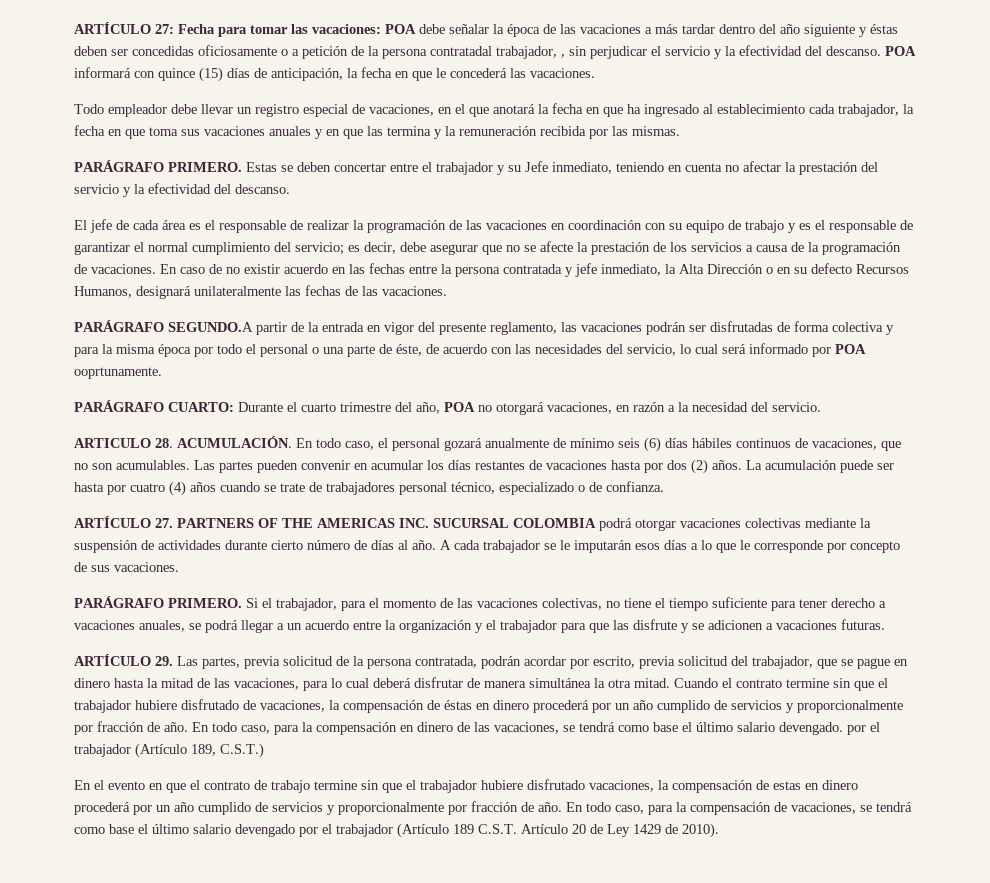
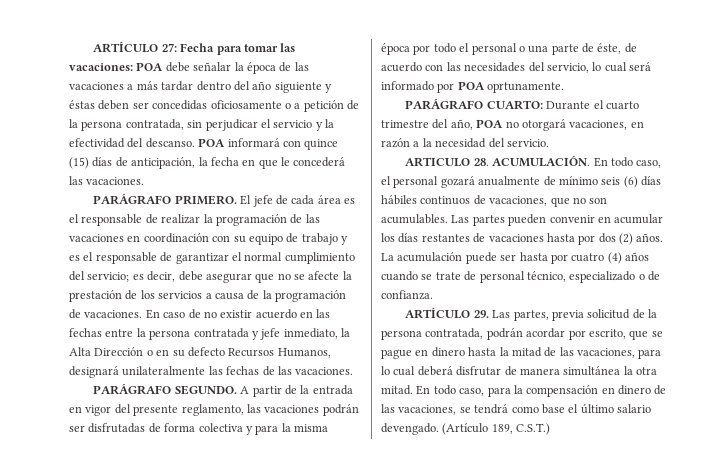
[430,46,565,59] contratadal trabajador, , -> [125,119,184,130] contratada,
[74,103,914,117] [74,125,680,139] [74,160,878,175] [74,183,290,197] Todo empleador debe llevar un registro especial de vacaciones, en el que anotará la fecha en que ha ingresado al establecimiento cada trabajador, la fecha en que toma sus vacaciones anuales y en que las termina y la remuneración recibida por las mismas. // PARÁGRAFO PRIMERO. Estas se deben concertar entre el trabajador y su Jefe inmediato, teniendo en cuenta no afectar la prestación del servicio y la efectividad del descanso. // -> [93,193,237,205] PARÁGRAFO PRIMERO.
[168,322,253,332] SEGUNDO.A -> [174,385,250,395] SEGUNDO. A
[74,367,162,379] ooprtunamente. -> [487,82,565,93] oprtunamente.
[326,482,395,495] trabajadores -> (477, 276) none
[74,516,871,531] [74,540,900,553] [74,562,179,572] [74,596,886,611] [74,619,885,633] // ARTÍCULO 27. PARTNERS OF THE AMERICAS INC. SUCURSAL COLOMBIA podrá otorgar vacaciones colectivas mediante la suspensión de actividades durante cierto número de días al año. A cada trabajador se le imputarán esos días a lo que le corresponde por concepto de sus vacaciones. // PARÁGRAFO PRIMERO. Si el trabajador, para el momento de las vacaciones colectivas, no tiene el tiempo suficiente para tener derecho a vacaciones anuales, se podrá llegar a un acuerdo entre la organización y el trabajador para que las disfrute y se adicionen a vacaciones futuras. -> (433, 295) none
[639,656,813,669] previa solicitud del trabajador, -> (626, 334) none
[674,678,888,691] [74,699,903,713] [74,721,188,735] Cuando el contrato termine sin que el trabajador hubiere disfrutado de vacaciones, la compensación de éstas en dinero procederá por un año cumplido de servicios y proporcionalmente por fracción de año. -> (413, 390) none
[847,722,880,735] [74,744,131,757] por el trabajador -> (439, 429) none
[74,779,858,793] [74,801,912,815] [74,823,719,838] // En el evento en que el contrato de trabajo termine sin que el trabajador hubiere disfrutado vacaciones, la compensación de estas en dinero procederá por un año cumplido de servicios y proporcionalmente por fracción de año. En todo caso, para la compensación de vacaciones, se tendrá como base el último salario devengado por el trabajador (Artículo 189 C.S.T. Artículo 20 de Ley 1429 de 2010). -> (551, 429) none

